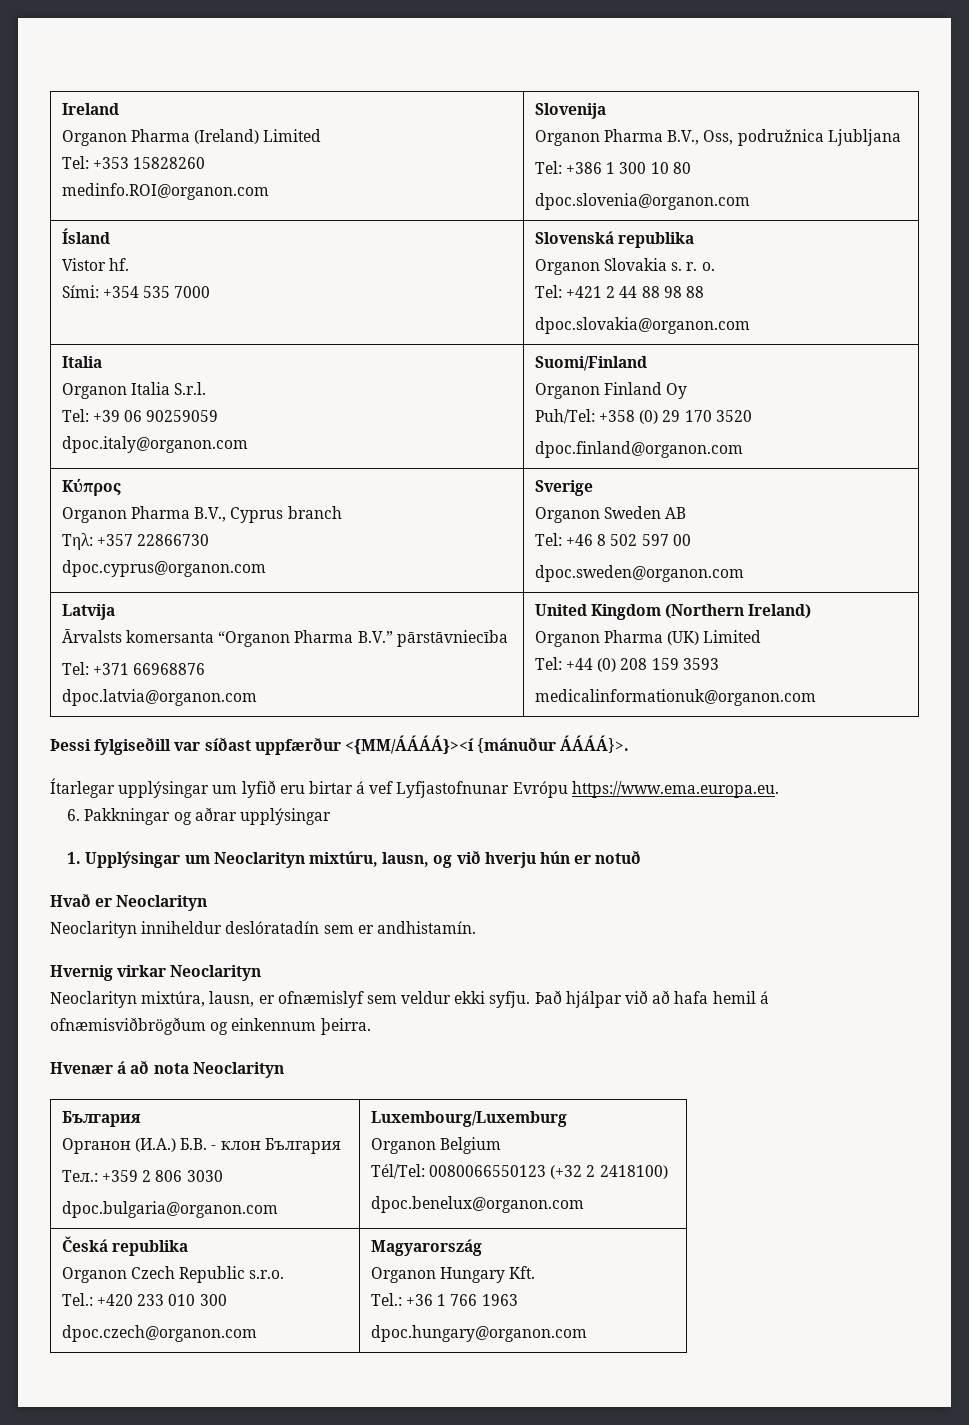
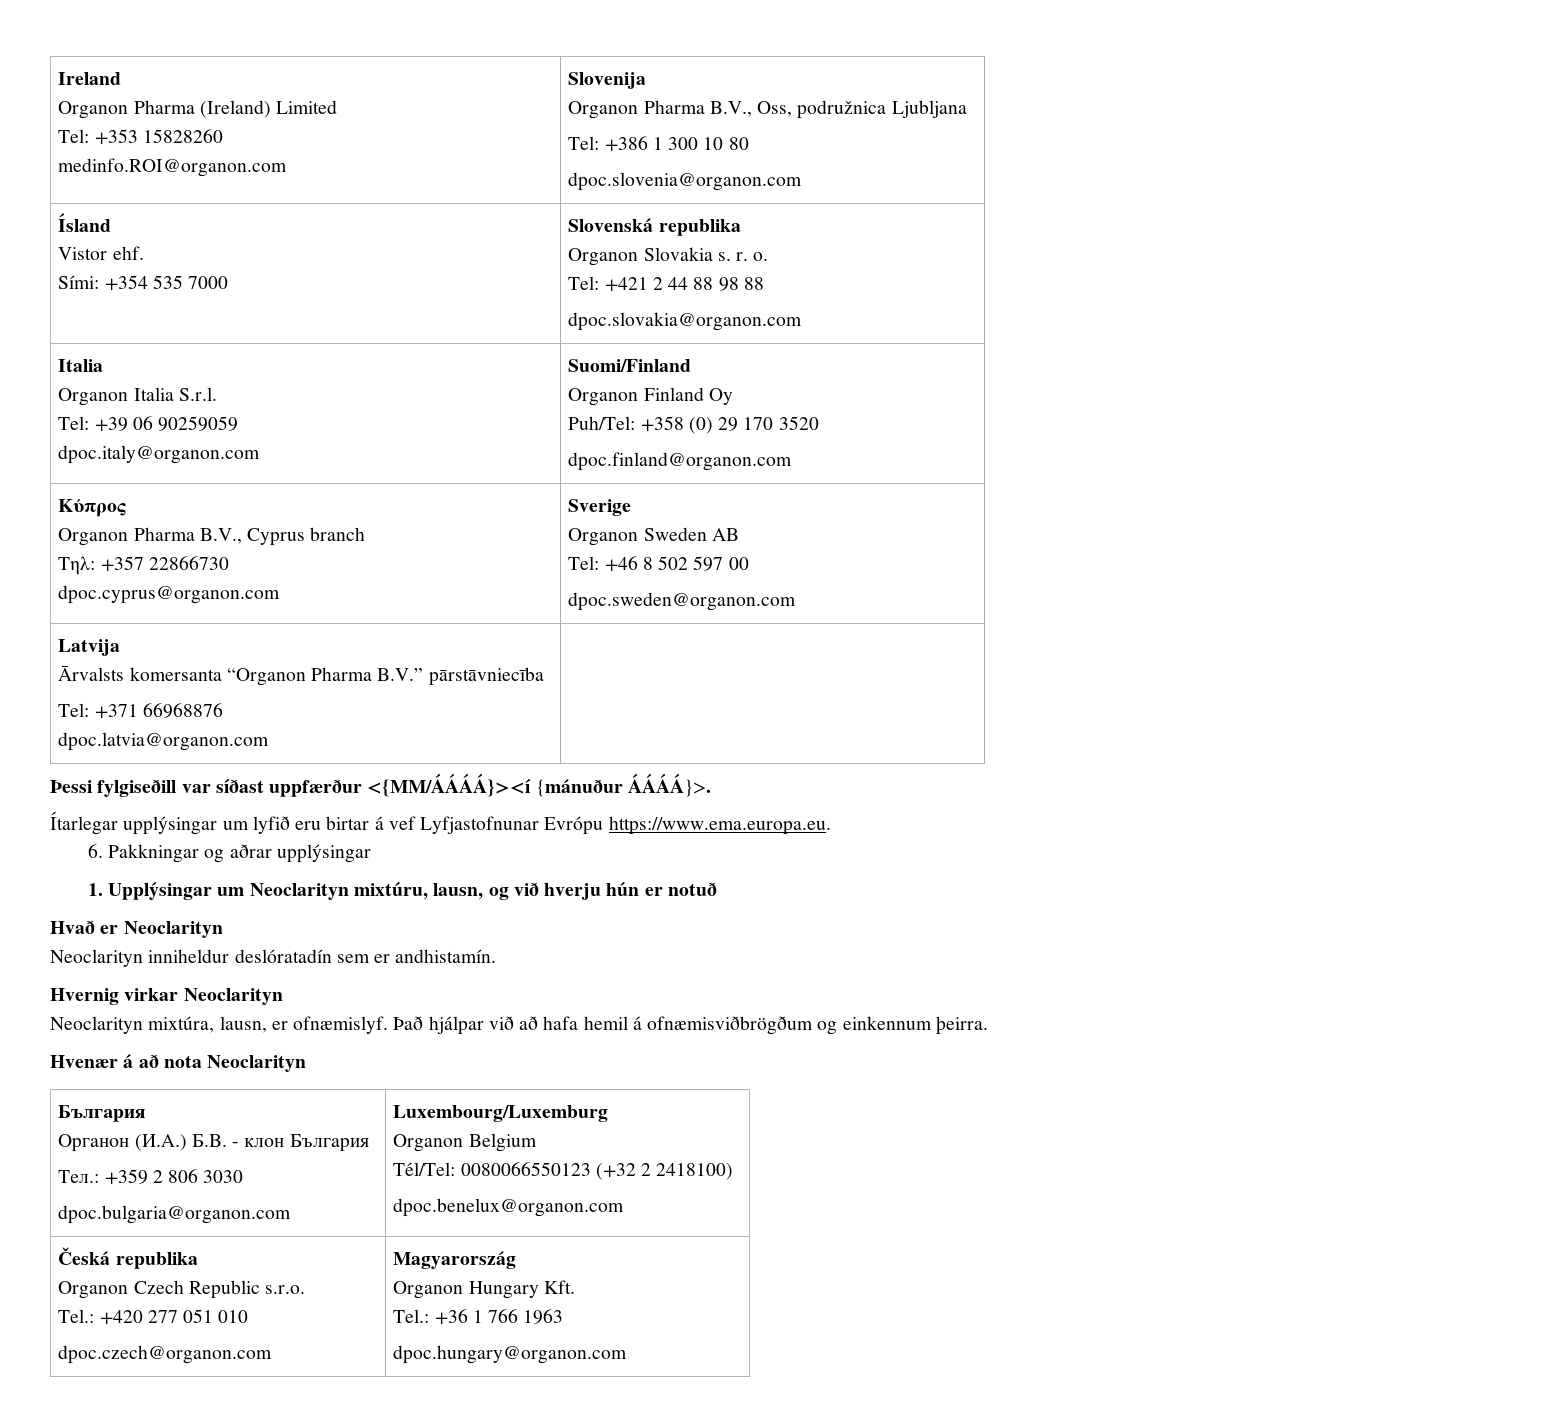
[109,258,130,271] hf. -> [112,246,144,260] ehf.
[534,604,812,620] [534,630,762,647] [534,657,719,672] [534,689,816,706] United Kingdom (Northern Ireland) // Organon Pharma (UK) Limited // Tel: +44 (0) 208 159 3593 // medicalinformationuk@organon.com -> (270, 741) none
[277,991,531,1008] ofnæmislyf sem veldur ekki syfju. -> [293,1016,389,1034] ofnæmislyf.
[137,1294,165,1306] 233 -> [147,1309,214,1323] 277 051
[199,1294,227,1306] 300 -> (249, 1316) none

